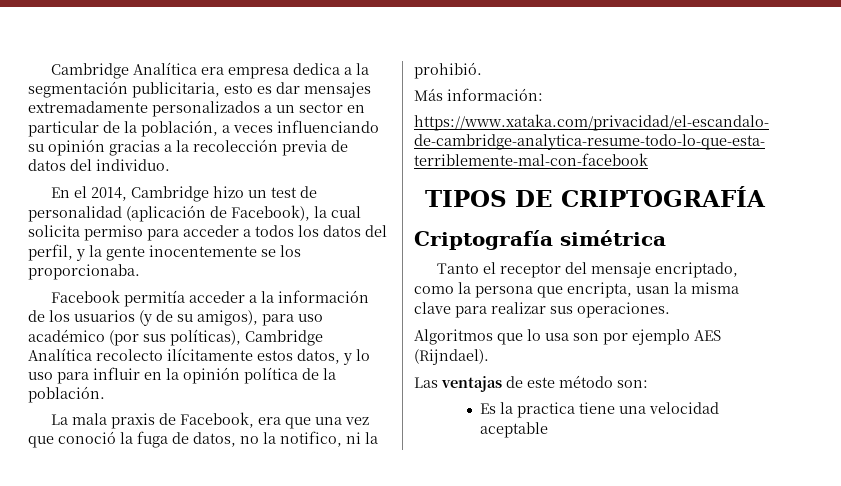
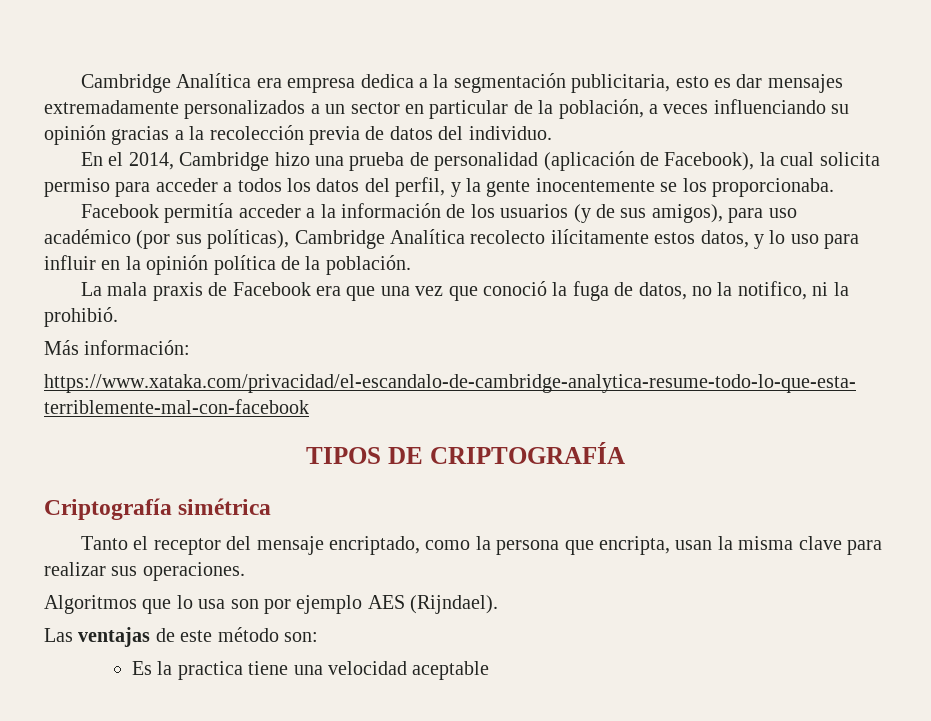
[248,187,298,198] un test -> [314,152,405,171] una prueba
[177,314,193,322] su -> [620,208,647,218] sus
[180,412,255,428] Facebook, -> [232,282,311,296] Facebook

